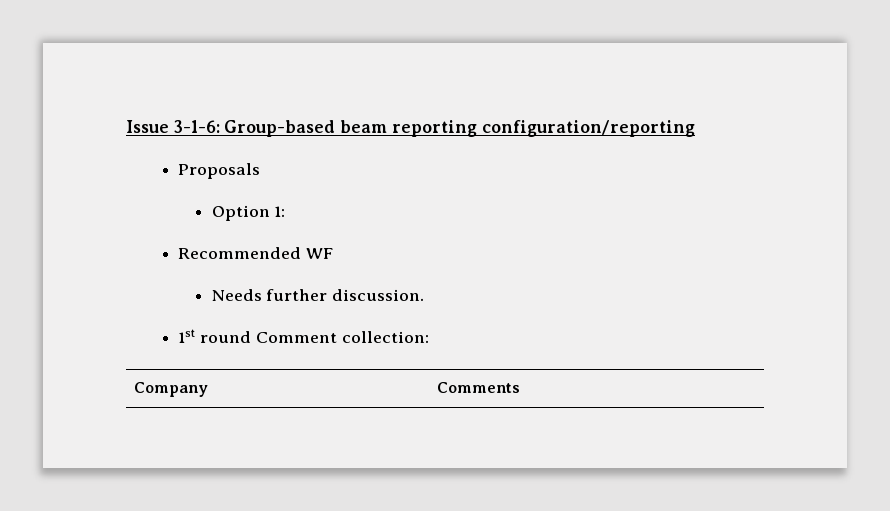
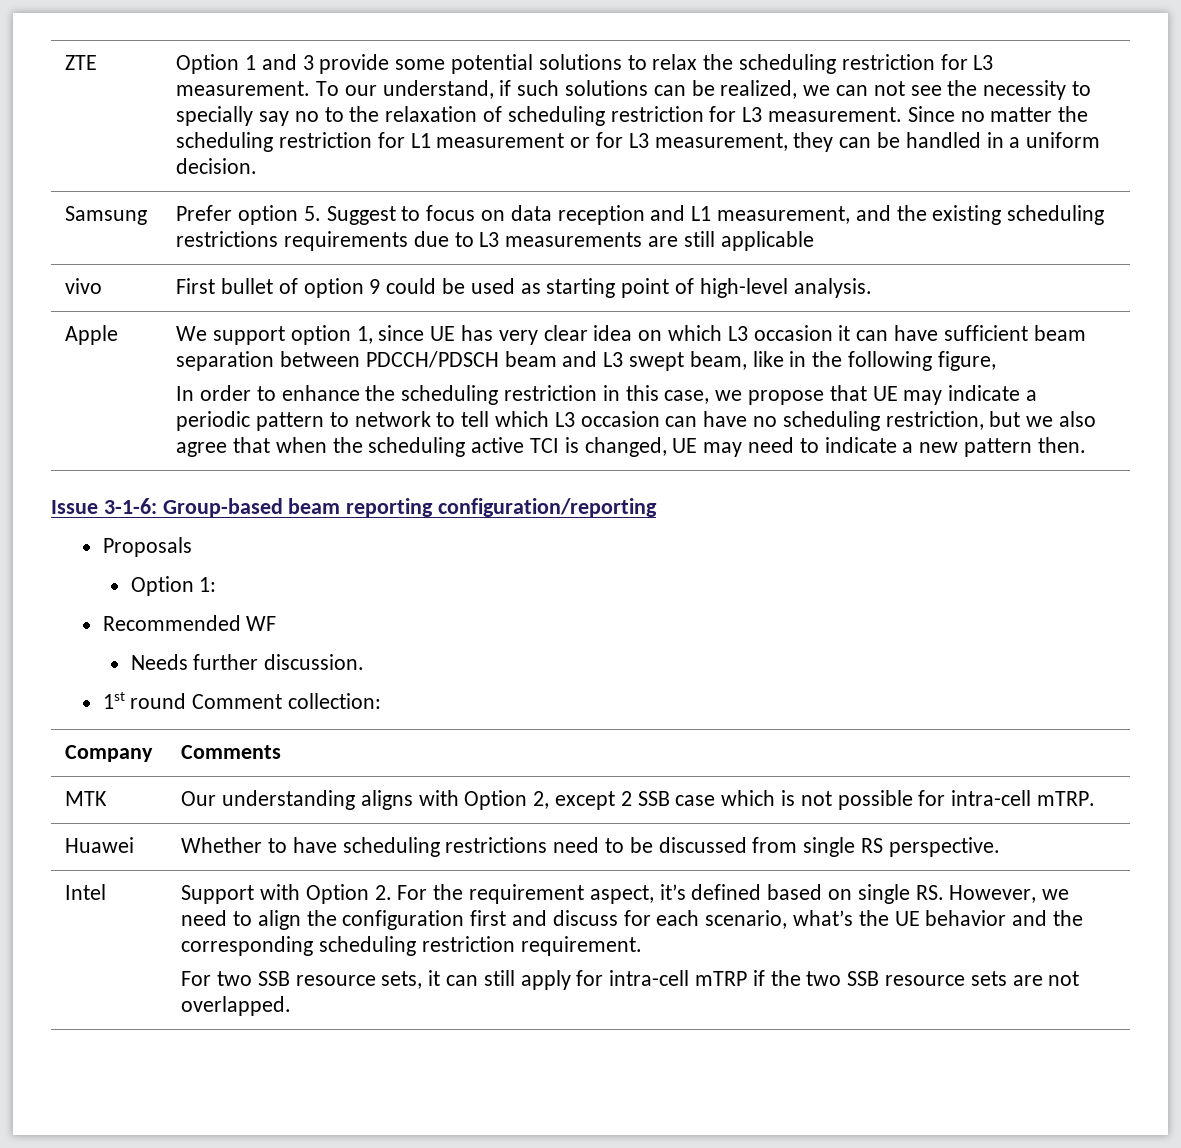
(126, 126) none -> [65,55,98,70] [176,54,994,74] [176,80,1091,100] [176,106,1089,126] [176,132,1101,152] [176,158,258,174] [65,206,148,225] [176,205,1105,225] [176,231,814,251] [65,278,103,294] [176,278,872,298] [65,325,119,345] [176,325,1086,345] [176,351,996,371] [176,385,1037,405] [176,411,1096,431] [176,437,1086,457] ZTE | Option 1 and 3 provide some potential solutions to relax the scheduling restriction for L3 measurement. To our understand, if such solutions can be realized, we can not see the necessity to specially say no to the relaxation of scheduling restriction for L3 measurement. Since no matter the scheduling restriction for L1 measurement or for L3 measurement, they can be handled in a uniform decision. // Samsung | Prefer option 5. Suggest to focus on data reception and L1 measurement, and the existing scheduling restrictions requirements due to L3 measurements are still applicable // vivo | First bullet of option 9 could be used as starting point of high-level analysis. // Apple | We support option 1, since UE has very clear idea on which L3 occasion it can have sufficient beam separation between PDCCH/PDSCH beam and L3 swept beam, like in the following figure, // In order to enhance the scheduling restriction in this case, we propose that UE may indicate a periodic pattern to network to tell which L3 occasion can have no scheduling restriction, but we also agree that when the scheduling active TCI is changed, UE may need to indicate a new pattern then. //
(520, 387) none -> [65,791,108,806] [181,790,1095,810] [65,837,135,853] [181,837,1000,857] [65,884,107,900] [181,884,1070,904] [181,910,1083,930] [181,936,642,956] [181,970,1080,990] [181,996,292,1016] // MTK | Our understanding aligns with Option 2, except 2 SSB case which is not possible for intra-cell mTRP. // Huawei | Whether to have scheduling restrictions need to be discussed from single RS perspective. // Intel | Support with Option 2. For the requirement aspect, it’s defined based on single RS. However, we need to align the configuration first and discuss for each scenario, what’s the UE behavior and the corresponding scheduling restriction requirement. // For two SSB resource sets, it can still apply for intra-cell mTRP if the two SSB resource sets are not overlapped.

